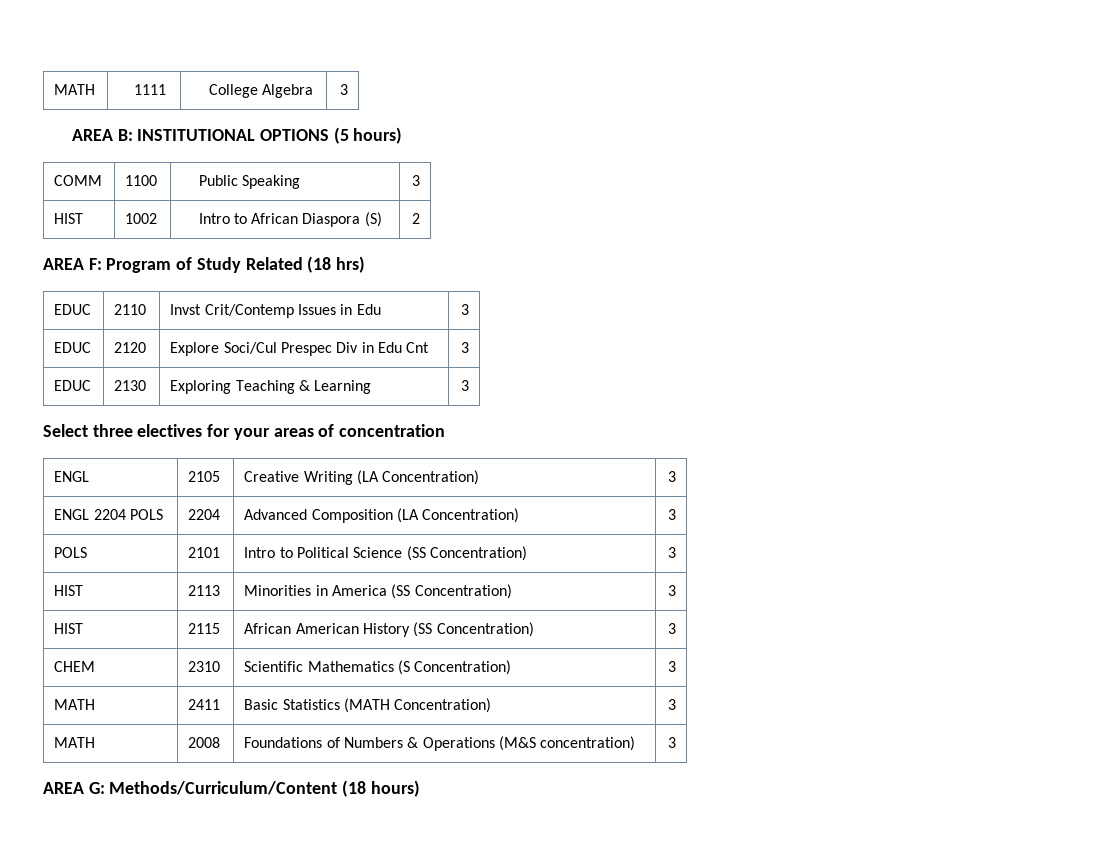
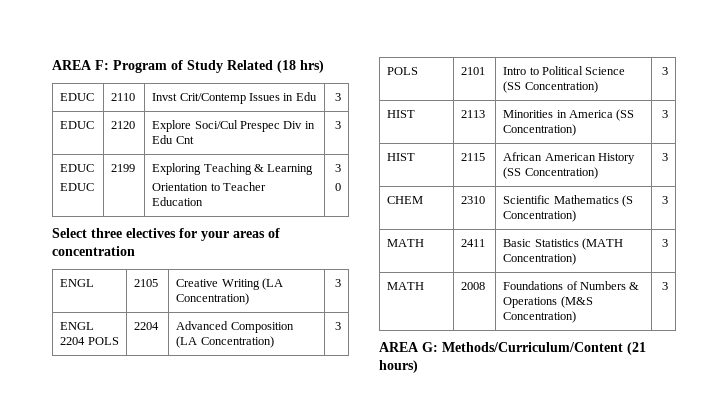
[54,84,96,95] [133,84,166,95] [208,84,313,98] [339,84,348,95] [71,127,403,144] [54,175,103,186] [125,175,158,186] [198,175,300,189] [411,175,420,186] [54,213,84,224] [125,213,158,224] [198,212,382,227] [411,213,420,224] MATH | 1111 | College Algebra | 3 // AREA B: INSTITUTIONAL OPTIONS (5 hours) // COMM | 1100 | Public Speaking | 3 // HIST | 1002 | Intro to African Diaspora (S) | 2 // -> (52, 65) none
[114,380,147,391] | 2130 -> [60,183,95,191] [111,164,136,172] // EDUC | 2199
[460,380,469,391] | 3 -> [152,182,266,191] [152,197,204,206] [334,164,341,172] [334,183,341,191] // Orientation to Teacher Education | 3 // 0
[540,736,636,751] concentration) -> [503,311,577,323] Concentration)
[342,780,367,797] (18 -> [627,342,646,355] (21

